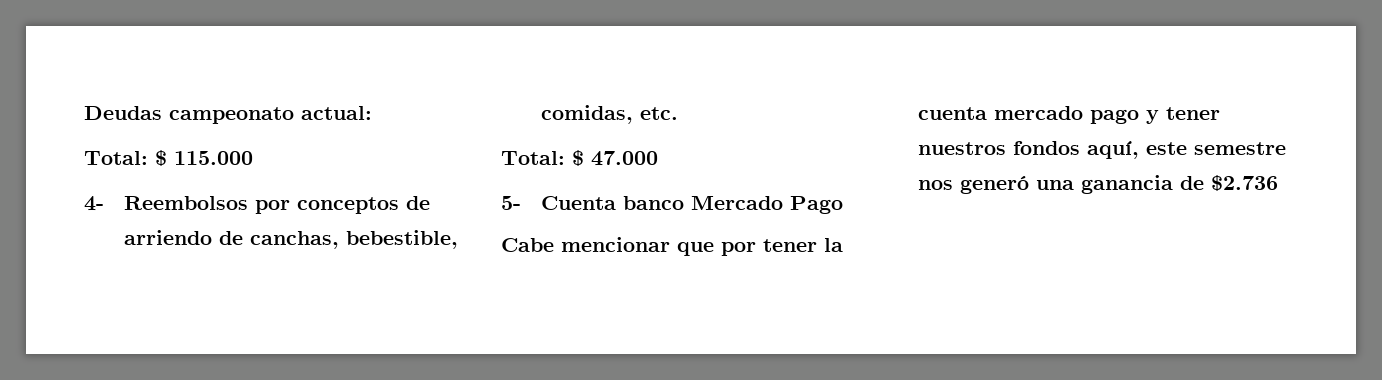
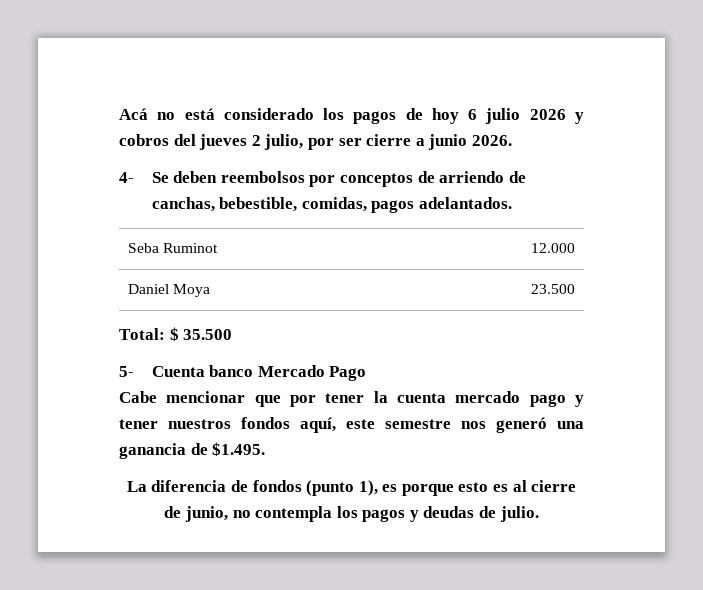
[84,106,372,124] [84,150,253,166] [84,196,248,211] Deudas campeonato actual: // Total: $ 115.000 // 4- Reembolsos -> [119,108,584,124] [119,134,512,150] [119,171,305,183] Acá no está considerado los pagos de hoy 6 julio 2026 y cobros del jueves 2 julio, por ser cierre a junio 2026. // 4- Se deben reembolsos
[639,107,678,120] [501,150,658,166] etc. // Total: $ 47.000 -> [371,197,513,213] [128,243,219,253] [530,243,575,253] [128,284,211,297] [530,284,575,294] [119,327,233,341] pagos adelantados. // Seba Ruminot | 12.000 // Daniel Moya | 23.500 // Total: $ 35.500
[1211,175,1278,191] $2.736 -> [212,442,266,456] [126,480,577,496] [164,506,539,522] $1.495. // La diferencia de fondos (punto 1), es porque esto es al cierre de junio, no contempla los pagos y deudas de julio.

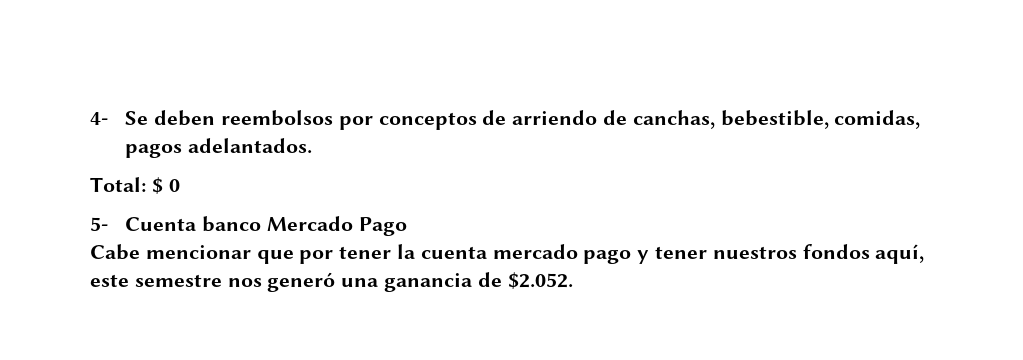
[119,108,584,124] [119,134,512,150] Acá no está considerado los pagos de hoy 6 julio 2026 y cobros del jueves 2 julio, por ser cierre a junio 2026. // -> (90, 118) none
[128,243,219,253] [530,243,575,253] [128,284,211,297] [530,284,575,294] // Seba Ruminot | 12.000 // Daniel Moya | 23.500 -> (313, 146) none
[183,329,233,340] 35.500 -> [168,179,180,192] 0
[212,442,266,456] [126,480,577,496] [164,506,539,522] $1.495. // La diferencia de fondos (punto 1), es porque esto es al cierre de junio, no contempla los pagos y deudas de julio. -> [507,272,573,289] $2.052.

